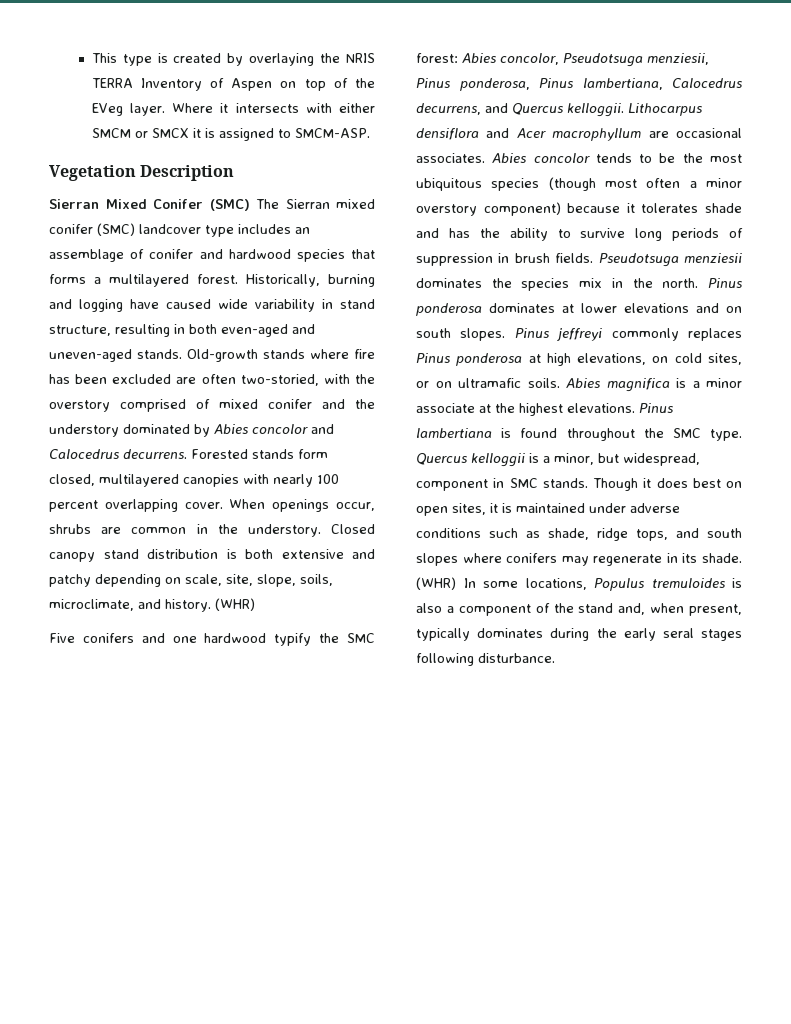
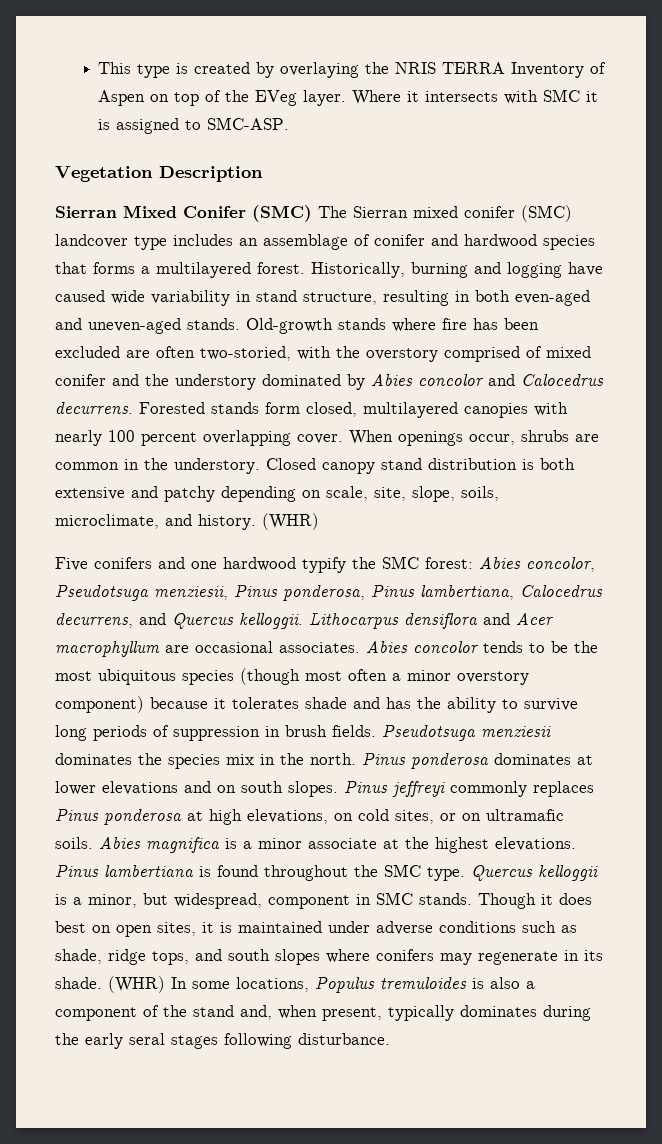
[339,103,375,113] [91,128,189,138] either SMCM or SMCX -> [543,89,581,102] SMC
[294,128,370,138] SMCM-ASP. -> [207,117,290,130] SMC-ASP.

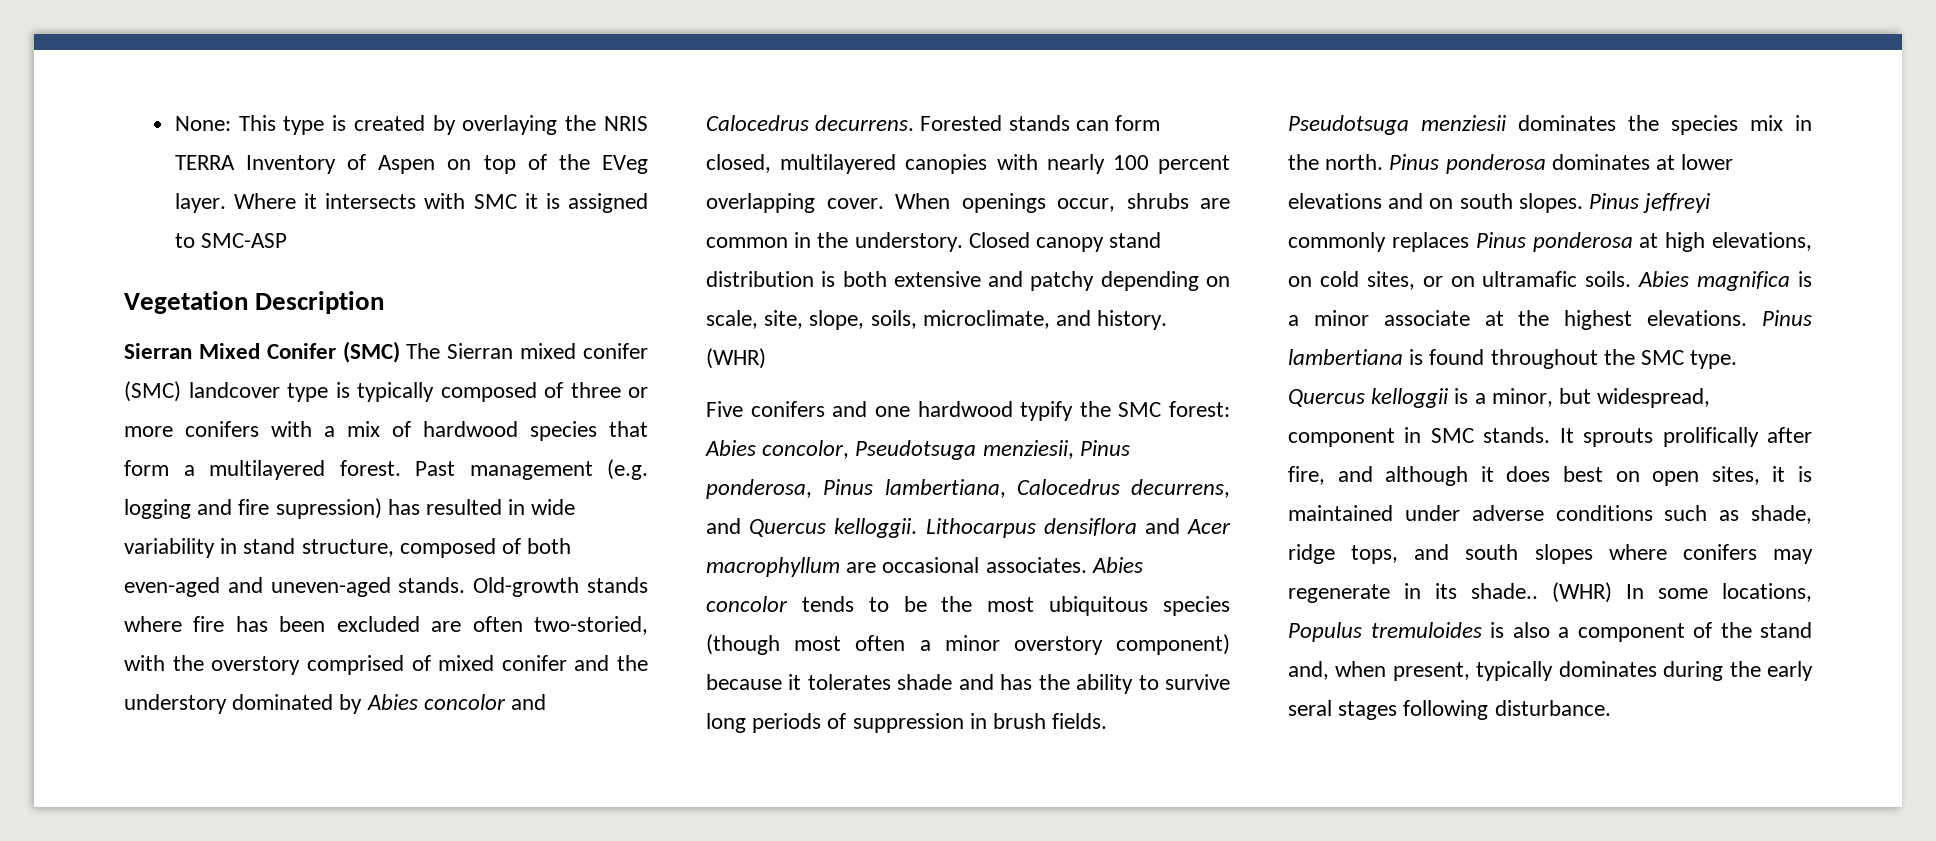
(98, 68) none -> [174,116,231,131] None:
[207,117,290,130] SMC-ASP. -> [201,233,288,248] SMC-ASP
[173,234,458,250] includes an assemblage of conifer and -> [335,382,648,402] [124,421,411,437] is typically composed of three or more conifers with a mix of
[93,262,135,274] forms -> [124,460,169,476] form
[311,262,603,278] [55,290,105,302] Historically, burning and logging have caused -> [415,459,648,480] [124,498,526,519] Past management (e.g. logging and fire supression) has resulted in
[383,290,470,306] resulting in -> [399,538,522,558] composed of
(259, 408) none -> [1075,120,1109,131] can
[478,893,536,909] Though -> [1559,427,1812,447] [1288,466,1469,486] It sprouts prolifically after fire, and although
[55,977,102,989] shade. -> [1471,583,1538,599] shade..

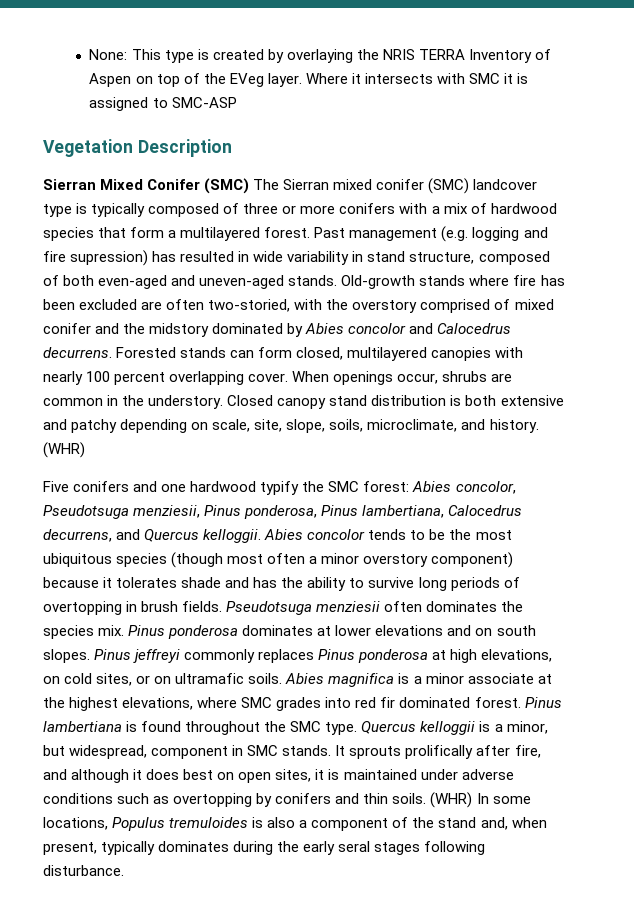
[124,694,227,714] understory -> [149,323,210,337] midstory
[925,518,1231,538] [706,557,1087,577] Lithocarpus densiflora and Acer macrophyllum are occasional associates. -> (262, 536) none
[852,713,964,733] suppression -> [43,601,122,615] overtopping
(1507, 123) none -> [384,601,423,612] often
[1750,115,1812,131] [1288,154,1384,170] mix in the north. -> [98,625,125,636] mix.
[1647,310,1748,326] elevations. -> [122,697,521,711] elevations, where SMC grades into red fir dominated forest.
[1751,505,1812,524] [1288,544,1813,564] [1288,583,1538,603] shade, ridge tops, and south slopes where conifers may regenerate in its shade.. -> [173,793,427,807] overtopping by conifers and thin soils.

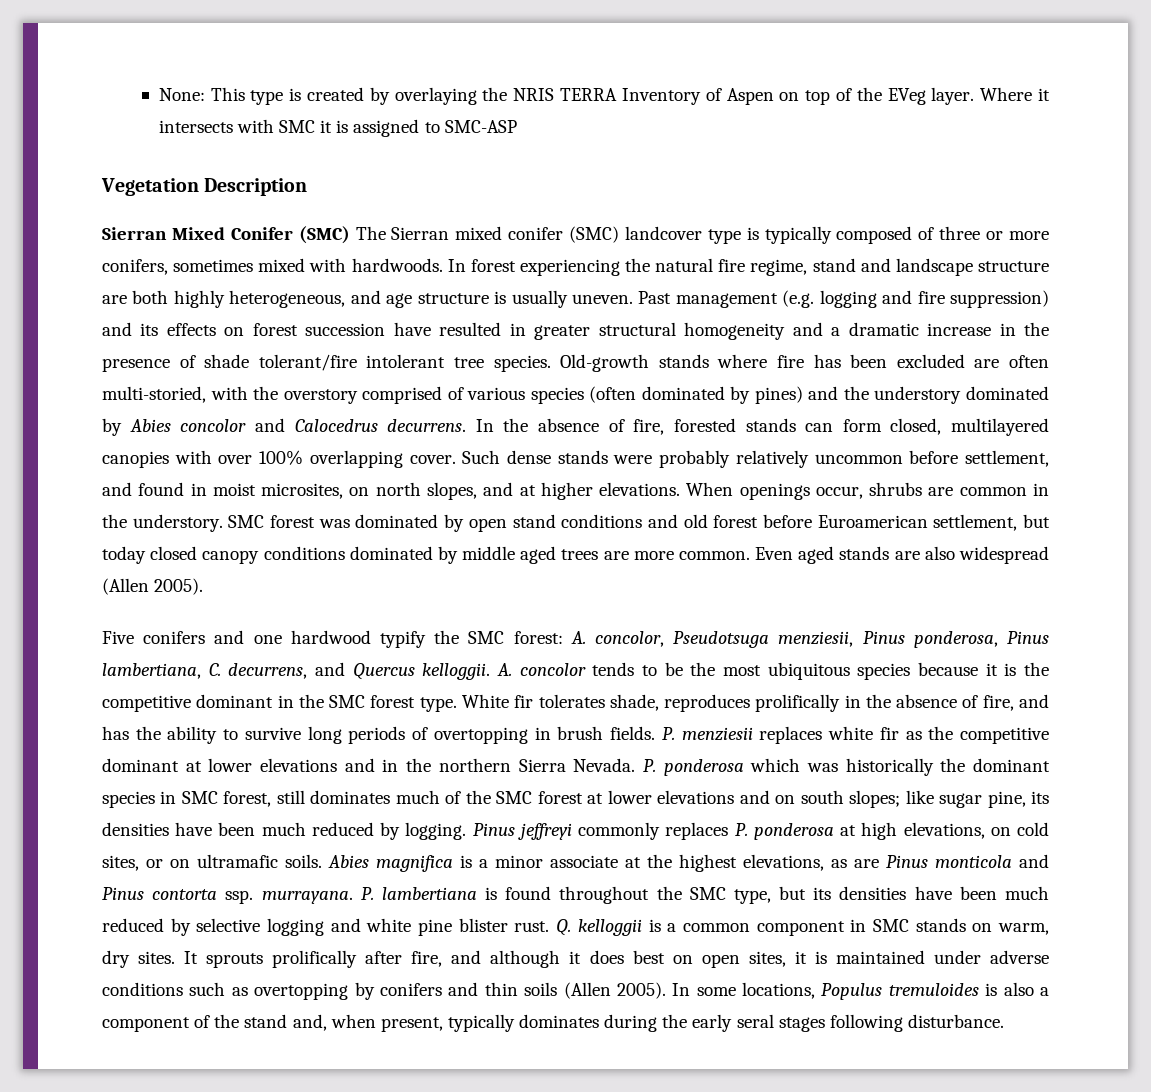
[339,203,557,214] [43,227,311,241] conifers with a mix of hardwood species that form a multilayered forest. -> [102,258,1049,276] [102,290,633,308] conifers, sometimes mixed with hardwoods. In forest experiencing the natural fire regime, stand and landscape structure are both highly heterogeneous, and age structure is usually uneven.
[70,250,550,266] [43,275,338,289] supression) has resulted in wide variability in stand structure, composed of both even-aged and uneven-aged stands. -> [950,290,1049,308] [102,322,1050,340] [102,354,551,372] suppression) and its effects on forest succession have resulted in greater structural homogeneity and a dramatic increase in the presence of shade tolerant/fire intolerant tree species.
[208,299,291,312] two-storied, -> [102,386,206,403] multi-storied,
[514,299,554,310] [43,323,91,334] mixed conifer -> [467,386,803,404] various species (often dominated by pines)
[149,323,210,337] midstory -> [874,386,962,404] understory
[116,347,177,358] Forested -> [475,418,736,435] In the absence of fire, forested
[43,371,289,385] nearly 100 percent overlapping cover. -> [218,450,1049,468] [102,482,681,500] over 100% overlapping cover. Such dense stands were probably relatively uncommon before settlement, and found in moist microsites, on north slopes, and at higher elevations.
[227,395,564,409] [43,419,539,433] [43,442,85,458] Closed canopy stand distribution is both extensive and patchy depending on scale, site, slope, soils, microclimate, and history. (WHR) -> [228,514,1050,532] [102,546,1049,564] [102,578,204,595] SMC forest was dominated by open stand conditions and old forest before Euroamerican settlement, but today closed canopy conditions dominated by middle aged trees are more common. Even aged stands are also widespread (Allen 2005).
[412,481,452,492] Abies -> [570,631,586,644] A.
[448,505,523,516] Calocedrus -> [208,663,221,676] C.
[264,529,304,540] Abies -> [497,663,512,676] A.
[171,552,514,568] [43,577,222,588] (though most often a minor overstory component) because it tolerates shade -> [917,662,1049,676] [102,694,1014,712] because it is the competitive dominant in the SMC forest type. White fir tolerates shade, reproduces prolifically in the absence of fire,
[226,601,524,615] [43,625,314,639] Pseudotsuga menziesii often dominates the species mix. Pinus ponderosa dominates -> [661,726,1049,744] [102,758,1050,776] [102,790,583,808] P. menziesii replaces white fir as the competitive dominant at lower elevations and in the northern Sierra Nevada. P. ponderosa which was historically the dominant species in SMC forest, still dominates much of the SMC forest
[43,649,90,663] slopes. -> [849,790,1049,808] [102,822,467,840] slopes; like sugar pine, its densities have been much reduced by logging.
[318,649,356,660] Pinus -> [734,823,748,836] P.
[197,697,562,711] where SMC grades into red fir dominated forest. Pinus -> [831,854,1049,868] [102,887,374,904] as are Pinus monticola and Pinus contorta ssp. murrayana. P.
[325,721,548,735] [43,745,332,759] type. Quercus kelloggii is a minor, but widespread, component in SMC stands. -> [733,886,1049,904] [102,918,1050,936] [102,950,176,968] type, but its densities have been much reduced by selective logging and white pine blister rust. Q. kelloggii is a common component in SMC stands on warm, dry sites.
[392,792,473,808] soils. (WHR) -> [524,982,666,999] soils (Allen 2005).

